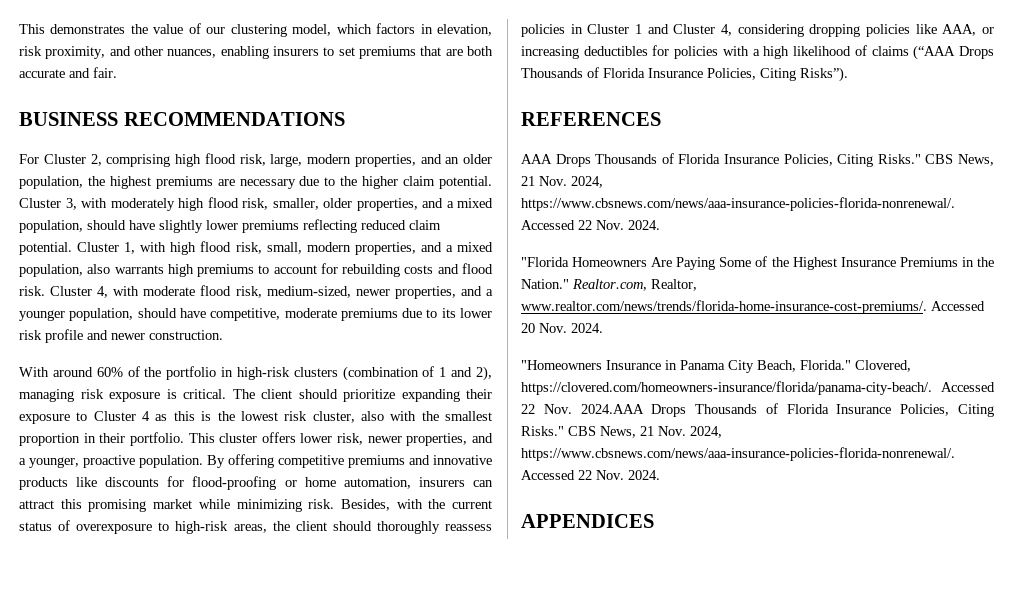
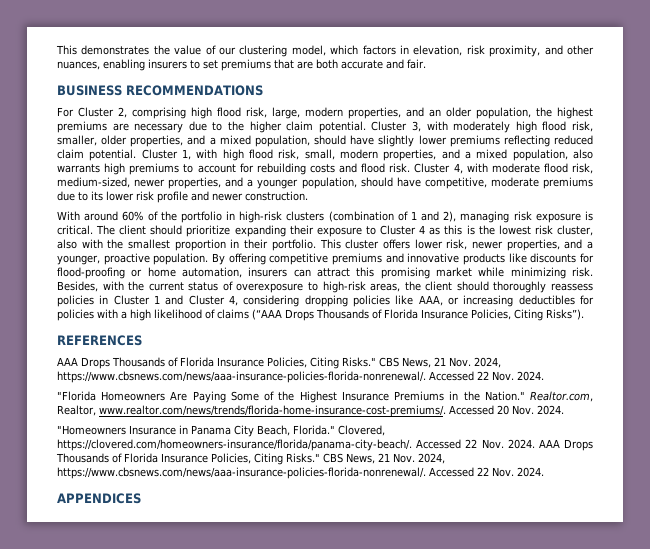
[580,404,644,414] 2024.AAA -> [507,439,560,449] 2024. AAA

